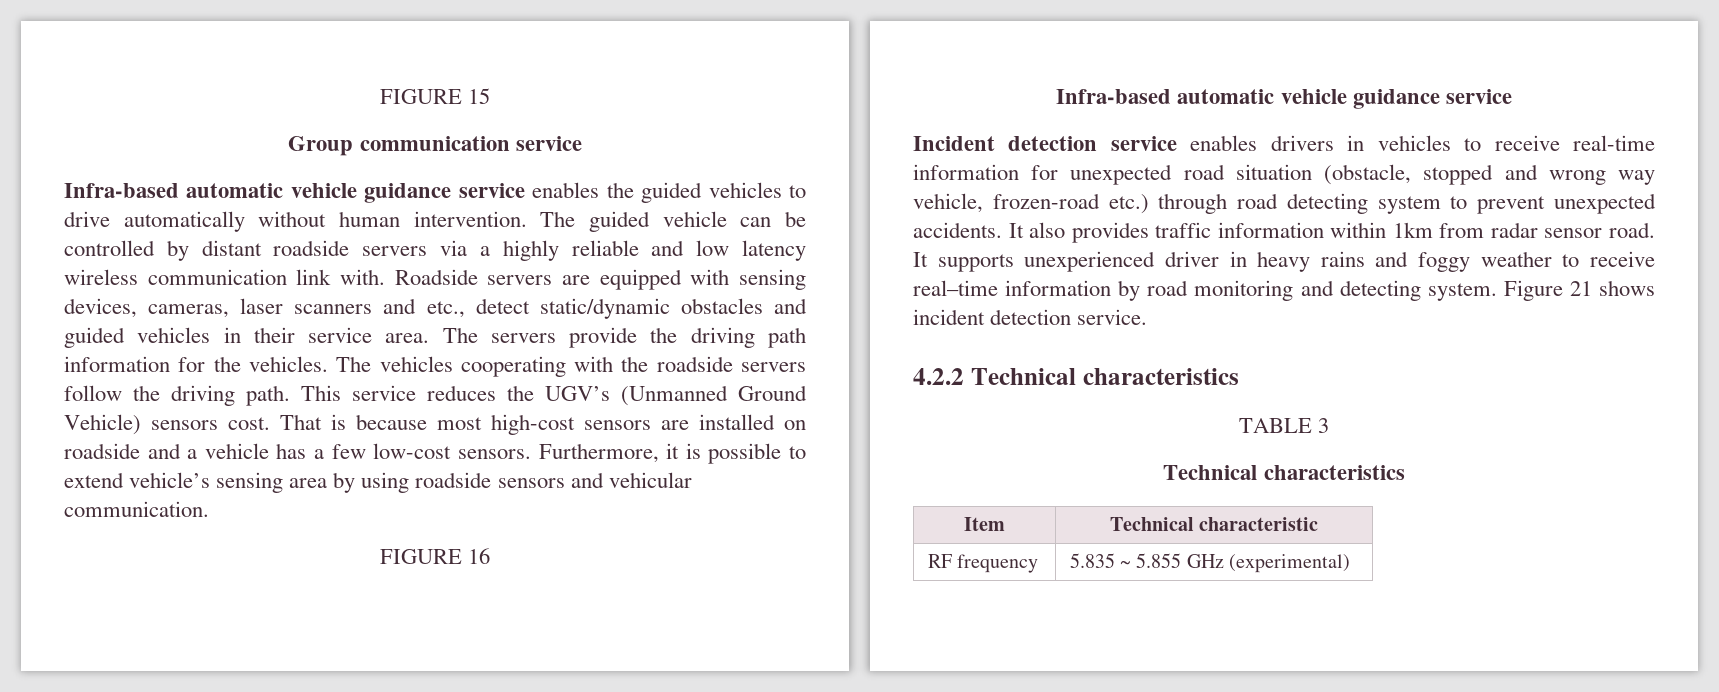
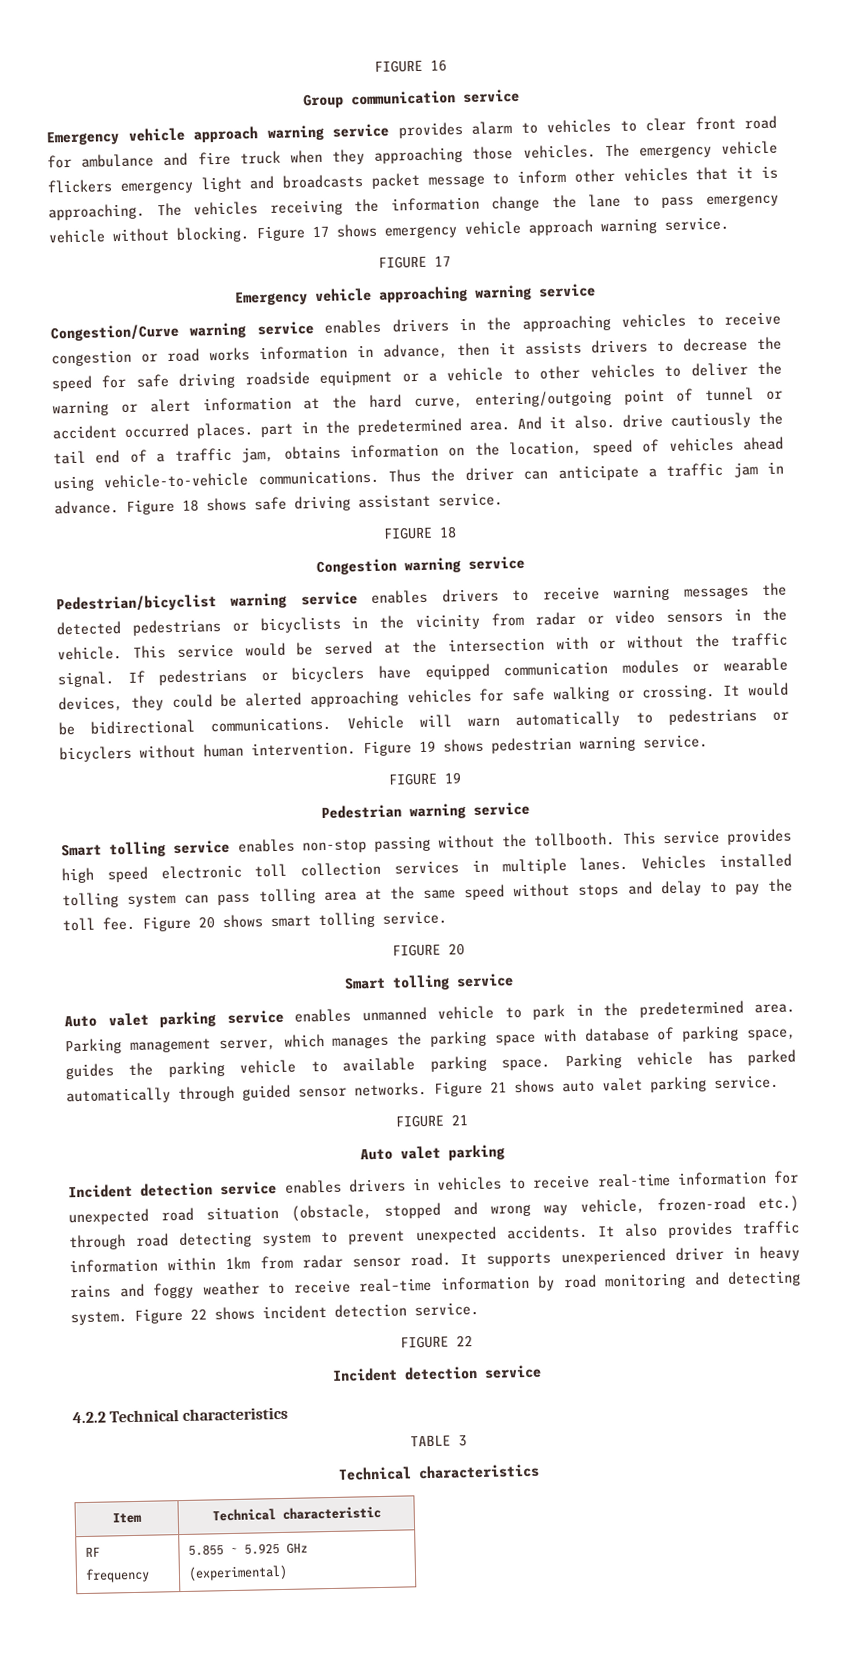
[379,88,491,104] FIGURE 15 -> [374,59,447,73] FIGURE 16
[64,182,807,203] [64,211,806,232] [64,240,806,261] [64,269,806,290] [64,298,808,319] [64,327,806,348] [64,356,806,377] [64,385,807,406] [64,414,806,435] [64,443,807,464] [64,472,692,493] [64,501,209,517] [379,548,491,564] [1056,89,1512,109] Infra-based automatic vehicle guidance service enables the guided vehicles to drive automatically without human intervention. The guided vehicle can be controlled by distant roadside servers via a highly reliable and low latency wireless communication link with. Roadside servers are equipped with sensing devices, cameras, laser scanners and etc., detect static/dynamic obstacles and guided vehicles in their service area. The servers provide the driving path information for the vehicles. The vehicles cooperating with the roadside servers follow the driving path. This service reduces the UGV’s (Unmanned Ground Vehicle) sensors cost. That is because most high-cost sensors are installed on roadside and a vehicle has a few low-cost sensors. Furthermore, it is possible to extend vehicle’s sensing area by using roadside sensors and vehicular communication. // FIGURE 16 // Infra-based automatic vehicle guidance service -> [46,115,777,146] [47,140,778,169] [47,165,778,195] [48,193,779,221] [48,216,729,244] [378,255,451,269] [235,283,596,306] [50,311,781,342] [51,336,782,367] [51,361,783,392] [52,387,784,417] [52,411,783,440] [53,436,785,465] [53,461,785,492] [54,492,503,515] [383,526,457,540] [316,555,525,576] [56,582,788,613] [56,607,787,636] [57,632,788,661] [57,657,789,688] [58,682,789,713] [58,708,789,736] [59,734,708,763] [388,772,462,786] [321,801,530,820] [61,828,792,858] [61,853,792,884] [62,878,793,909] [62,910,447,932] [392,943,465,957] [344,973,514,991] [64,1000,795,1028] [65,1025,796,1055] [65,1049,796,1080] [66,1074,779,1105] [395,1114,468,1128] [360,1144,505,1161] Emergency vehicle approach warning service provides alarm to vehicles to clear front road for ambulance and fire truck when they approaching those vehicles. The emergency vehicle flickers emergency light and broadcasts packet message to inform other vehicles that it is approaching. The vehicles receiving the information change the lane to pass emergency vehicle without blocking. Figure 17 shows emergency vehicle approach warning service. // FIGURE 17 // Emergency vehicle approaching warning service // Congestion/Curve warning service enables drivers in the approaching vehicles to receive congestion or road works information in advance, then it assists drivers to decrease the speed for safe driving roadside equipment or a vehicle to other vehicles to deliver the warning or alert information at the hard curve, entering/outgoing point of tunnel or accident occurred places. part in the predetermined area. And it also. drive cautiously the tail end of a traffic jam, obtains information on the location, speed of vehicles ahead using vehicle-to-vehicle communications. Thus the driver can anticipate a traffic jam in advance. Figure 18 shows safe driving assistant service. // FIGURE 18 // Congestion warning service // Pedestrian/bicyclist warning service enables drivers to receive warning messages the detected pedestrians or bicyclists in the vicinity from radar or video sensors in the vehicle. This service would be served at the intersection with or without the traffic signal. If pedestrians or bicyclers have equipped communication modules or wearable devices, they could be alerted approaching vehicles for safe walking or crossing. It would be bidirectional communications. Vehicle will warn automatically to pedestrians or bicyclers without human intervention. Figure 19 shows pedestrian warning service. // FIGURE 19 // Pedestrian warning service // Smart tolling service enables non-stop passing without the tollbooth. This service provides high speed electronic toll collection services in multiple lanes. Vehicles installed tolling system can pass tolling area at the same speed without stops and delay to pay the toll fee. Figure 20 shows smart tolling service. // FIGURE 20 // Smart tolling service // Auto valet parking service enables unmanned vehicle to park in the predetermined area. Parking management server, which manages the parking space with database of parking space, guides the parking vehicle to available parking space. Parking vehicle has parked automatically through guided sensor networks. Figure 21 shows auto valet parking service. // FIGURE 21 // Auto valet parking
[1569,281,1592,296] 21 -> [190,1308,207,1320] 22
(1148, 317) none -> [400,1335,473,1349] [332,1364,542,1382] // FIGURE 22 // Incident detection service
[1069,553,1182,568] 5.835 ~ 5.855 -> [188,1543,281,1556] 5.855 ~ 5.925

